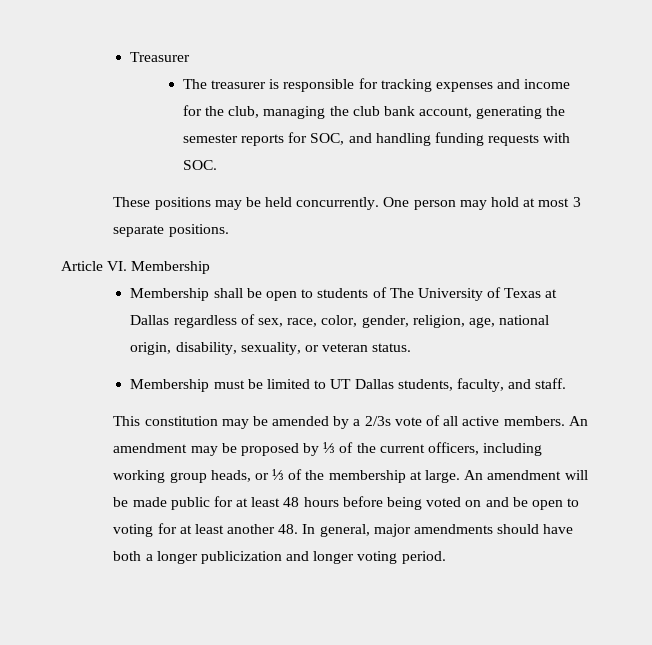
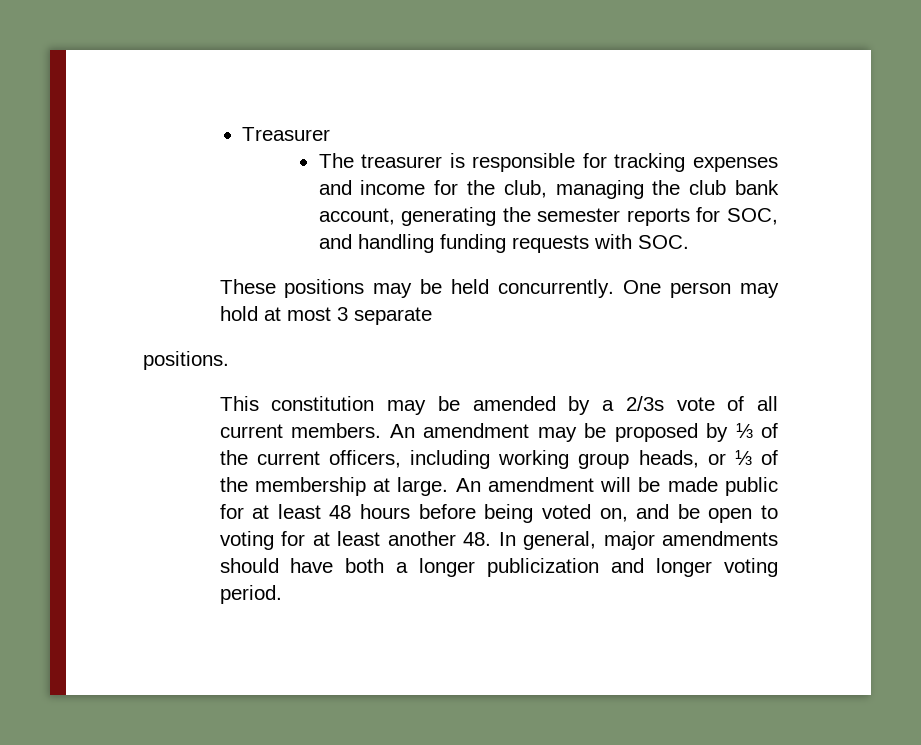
(165, 231) none -> (432, 316) //
[61,261,211,274] [130,287,558,301] [130,314,550,328] [130,342,412,355] [130,378,567,392] // Article VI. Membership // Membership shall be open to students of The University of Texas at Dallas regardless of sex, race, color, gender, religion, age, national origin, disability, sexuality, or veteran status. // Membership must be limited to UT Dallas students, faculty, and staff. -> (229, 360) none
[462,416,500,426] active -> [219,424,283,438] current
[465,500,482,507] on -> [599,508,628,522] on,

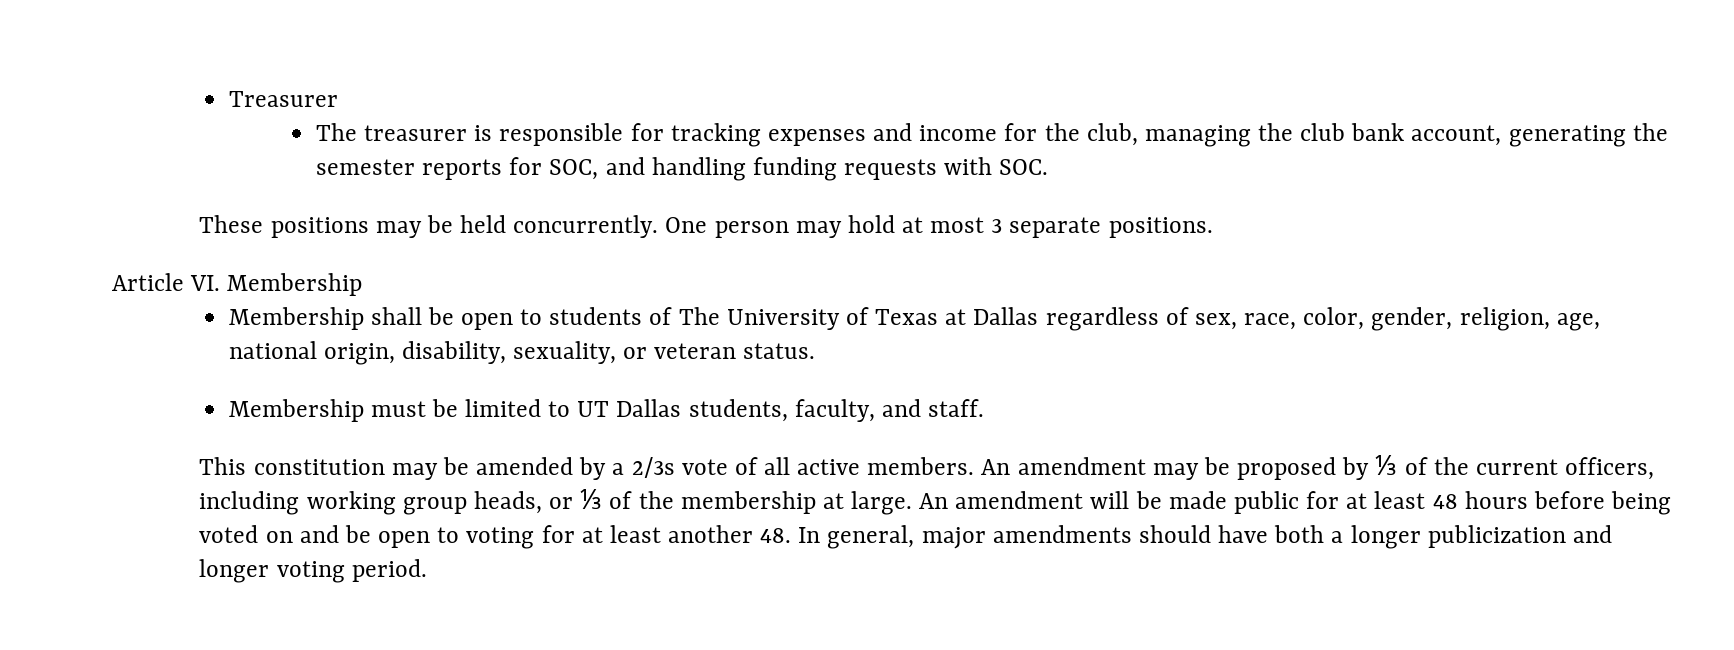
[143,351,229,370] // positions. -> [1108,217,1213,238] [112,273,363,296] [228,307,1600,331] [228,341,816,365] [228,399,985,422] positions. // Article VI. Membership // Membership shall be open to students of The University of Texas at Dallas regardless of sex, race, color, gender, religion, age, national origin, disability, sexuality, or veteran status. // Membership must be limited to UT Dallas students, faculty, and staff.
[219,424,283,438] current -> [797,459,861,475] active
[599,508,628,522] on, -> [265,531,293,543] on

